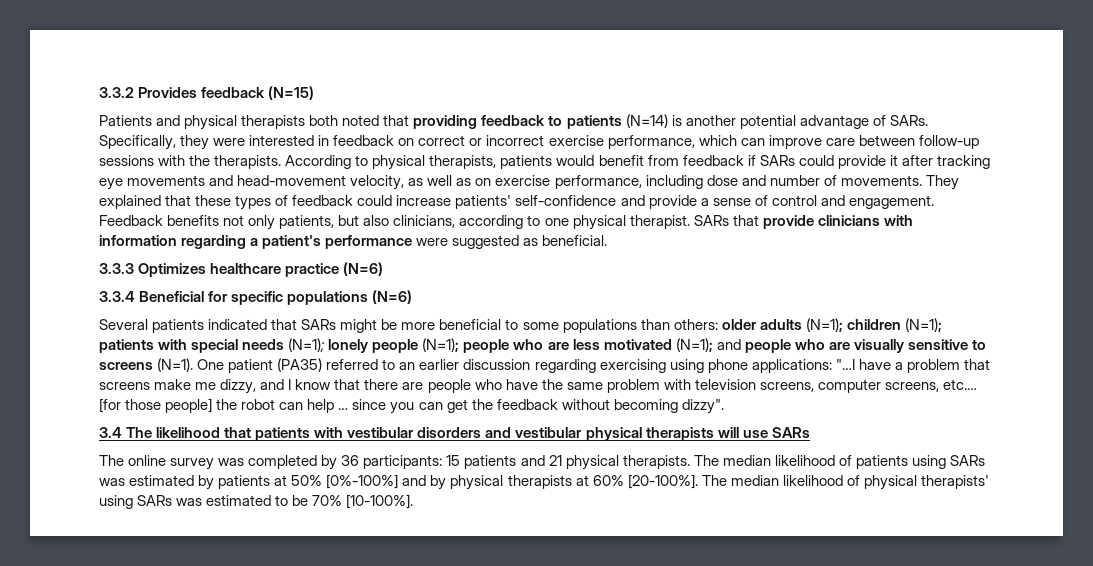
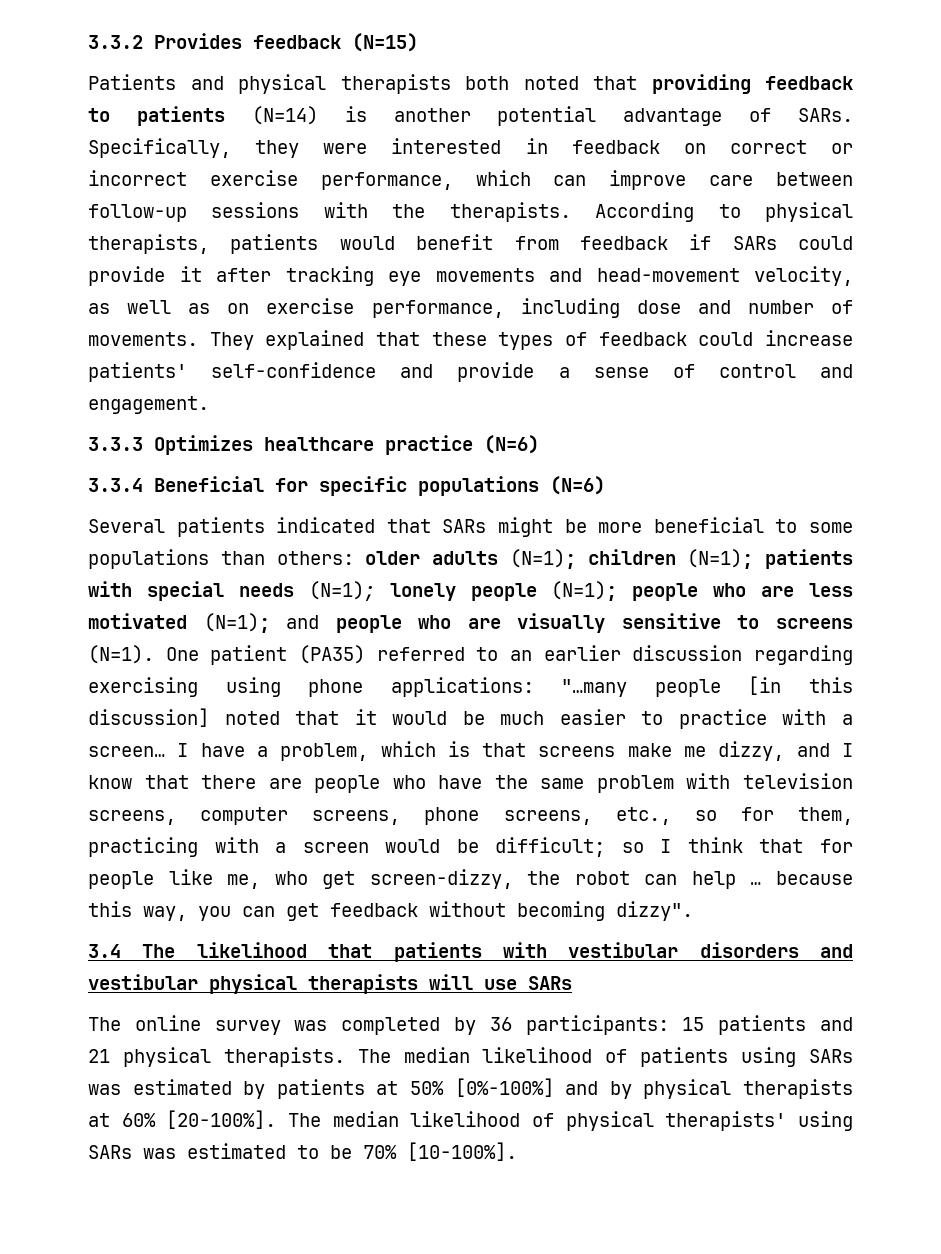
[99,215,913,230] [99,235,608,249] Feedback benefits not only patients, but also clinicians, according to one physical therapist. SARs that provide clinicians with information regarding a patient's performance were suggested as beneficial. -> (209, 405) none
[835,359,960,373] "…I have a problem -> [561,676,853,697] [88,708,853,729] [88,741,470,761] "…many people [in this discussion] noted that it would be much easier to practice with a screen… I have a problem, which is
[943,379,978,390] [99,398,213,413] etc.… [for those people] -> [424,807,853,825] [88,837,853,857] [88,869,513,889] phone screens, etc., so for them, practicing with a screen would be difficult; so I think that for people like me, who get screen-dizzy,
[352,399,387,410] since -> [775,871,853,885] [88,901,187,921] because this way,
[471,399,493,410] the -> (319, 912) none

